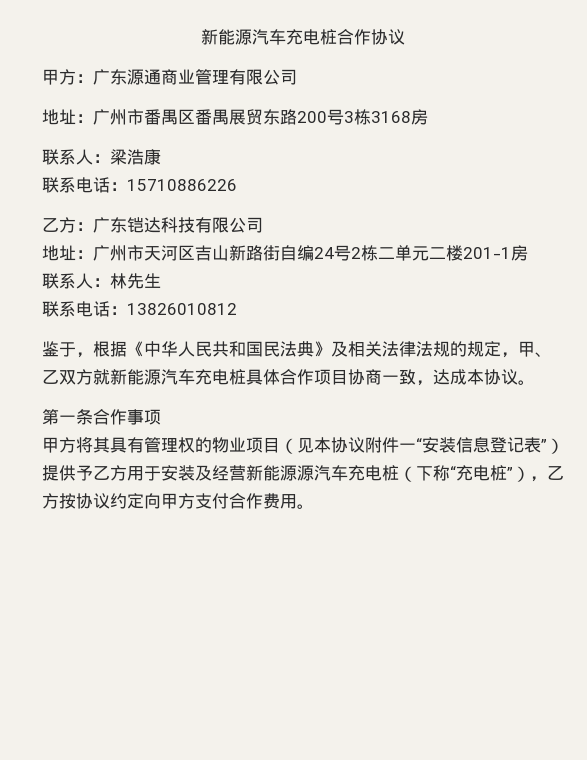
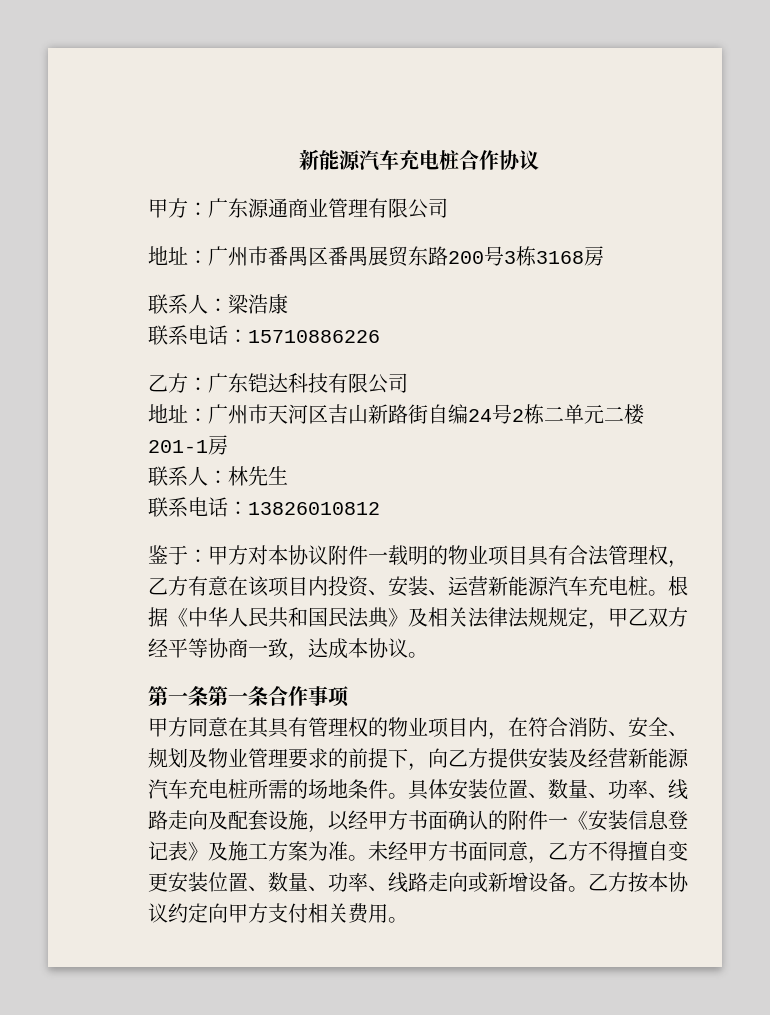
[76,352,93,358] ， -> [188,545,688,568] [148,576,668,597] ：甲方对本协议附件一载明的物业项目具有合法管理权，乙方有意在该项目内投资、安装、运营新能源汽车充电桩。
[450,341,467,357] 的 -> (548, 617) none
[535,352,552,357] [42,369,348,385] 、乙双方就新能源汽车充电桩具体合作项目 -> [628,607,688,627] [148,638,208,658] 乙双方经平等
(93, 417) none -> [208,686,268,706] 第一条
[76,437,93,453] 将 -> [188,717,248,737] 同意在
[280,437,564,454] [42,465,161,481] （见本协议附件一“安装信息登记表”）提供予乙方用于 -> [468,717,688,740] [148,748,529,771] 内，在符合消防、安全、规划及物业管理要求的前提下，向乙方提供
[297,465,564,482] [42,493,76,509] 源汽车充电桩（下称“充电桩”），乙方按 -> [148,779,688,800] [148,810,688,833] [148,841,688,864] [148,872,668,893] 汽车充电桩所需的场地条件。具体安装位置、数量、功率、线路走向及配套设施，以经甲方书面确认的附件一《安装信息登记表》及施工方案为准。未经甲方书面同意，乙方不得擅自变更安装位置、数量、功率、线路走向或新增设备。乙方按本
[229,493,263,509] 合作 -> [308,903,348,923] 相关

